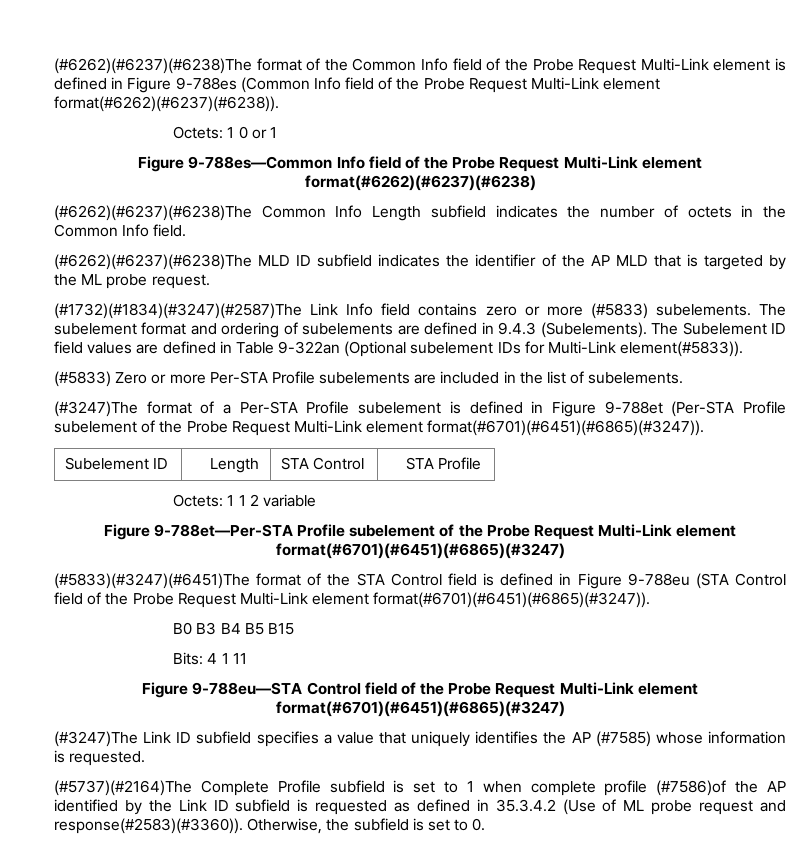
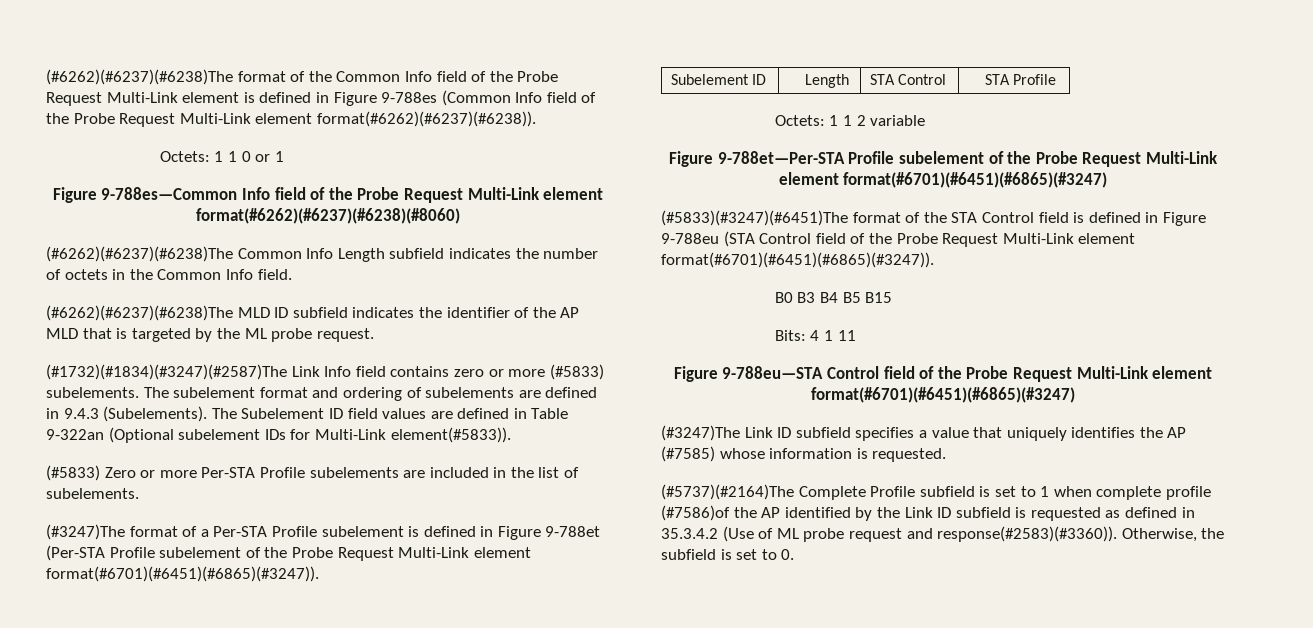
(235, 132) none -> [228,151,238,162] 1
[304,175,536,191] format(#6262)(#6237)(#6238) -> [196,208,460,224] format(#6262)(#6237)(#6238)(#8060)

